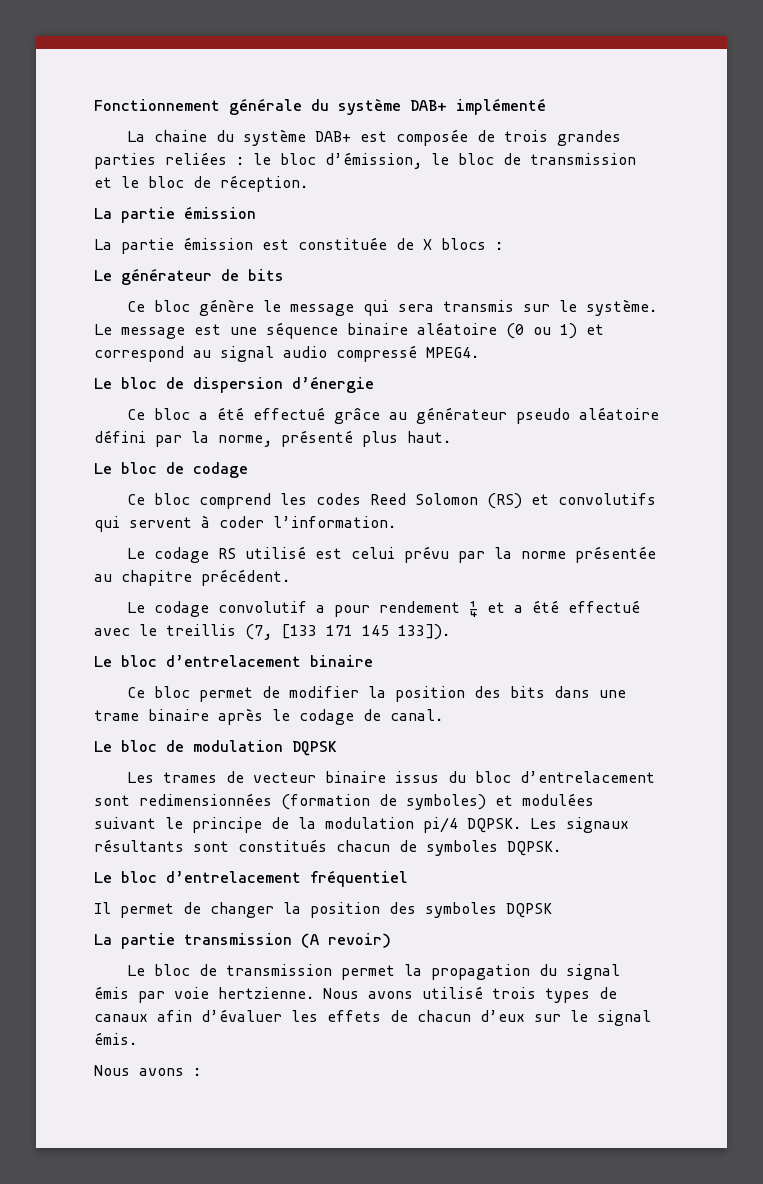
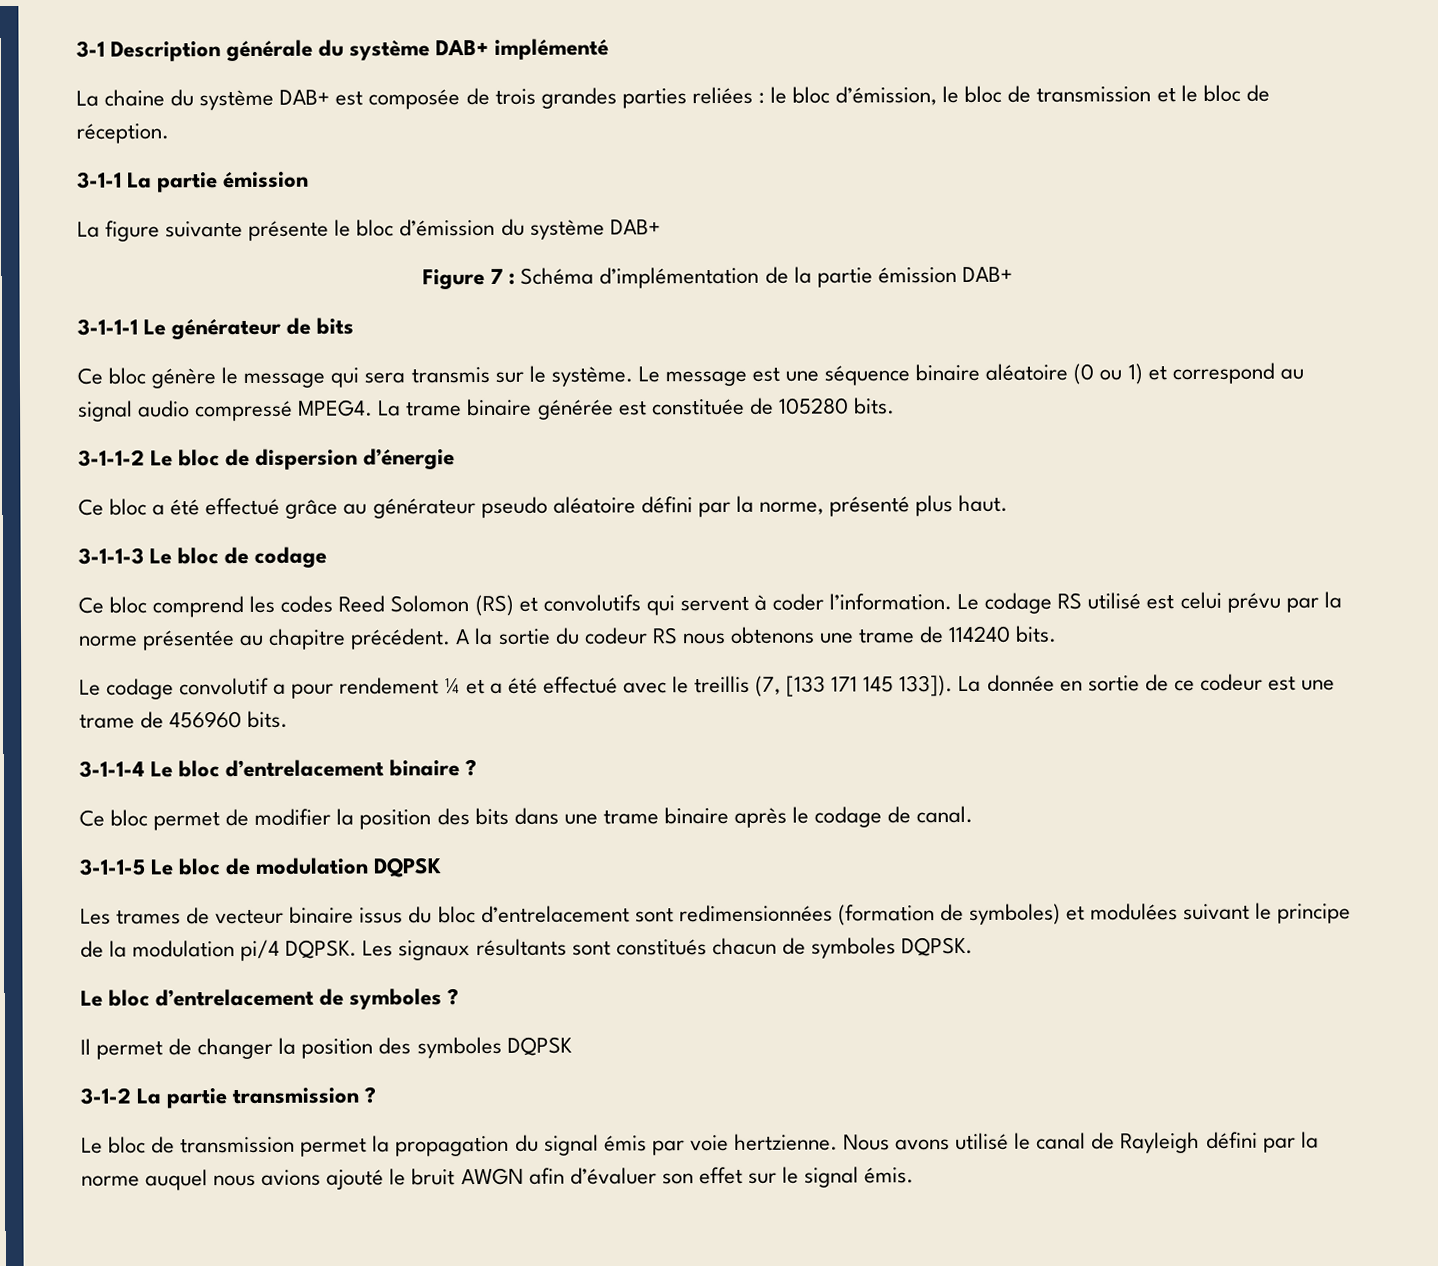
[94,99,220,111] Fonctionnement -> [76,40,222,62] 3-1 Description
(308, 183) none -> [77,171,122,189] 3-1-1
[121,237,503,254] partie émission est constituée de X blocs : // -> [105,218,661,242] [422,266,1013,290] [77,318,138,336] figure suivante présente le bloc d’émission du système DAB+ // Figure 7 : Schéma d’implémentation de la partie émission DAB+ // 3-1-1-1
(479, 352) // -> [378,397,895,420] [78,449,145,467] La trame binaire générée est constituée de 105280 bits. // 3-1-1-2
(451, 437) none -> [78,547,144,565] 3-1-1-3
(396, 522) // -> (953, 602) none
(290, 577) none -> [455,625,1058,646] A la sortie du codeur RS nous obtenons une trame de 114240 bits.
(450, 632) // -> [958,673,1336,692] [79,710,289,729] [79,760,145,778] La donnée en sortie de ce codeur est une trame de 456960 bits. // 3-1-1-4
(373, 661) none -> [465,759,478,777] ?
(443, 715) none -> [79,858,146,876] 3-1-1-5
[310,870,408,887] fréquentiel -> [319,988,460,1010] de symboles ?
(552, 910) none -> [80,1087,131,1105] 3-1-2
[301,933,391,948] (A revoir) -> [364,1086,377,1104] ?
[492,987,617,1003] [94,1009,525,1022] trois types de canaux afin d’évaluer les effets de chacun d’eux -> [1014,1131,1319,1154] [81,1166,743,1191] le canal de Rayleigh défini par la norme auquel nous avions ajouté le bruit AWGN afin d’évaluer son effet
[94,1065,201,1076] // Nous avons : -> (915, 1175) none

